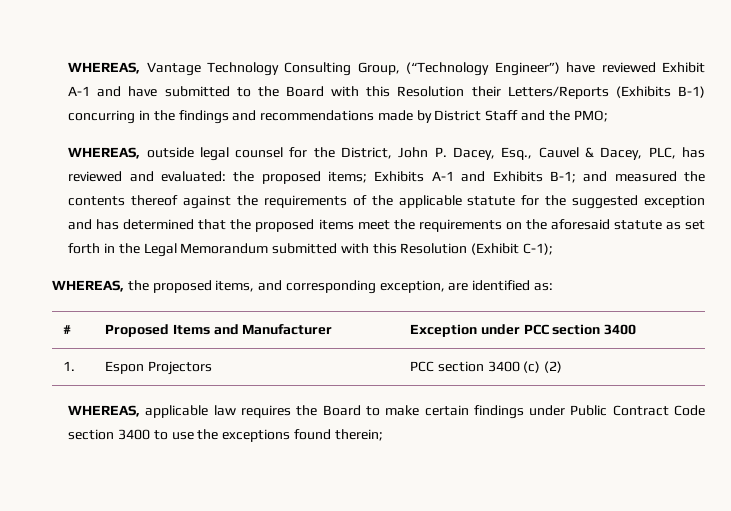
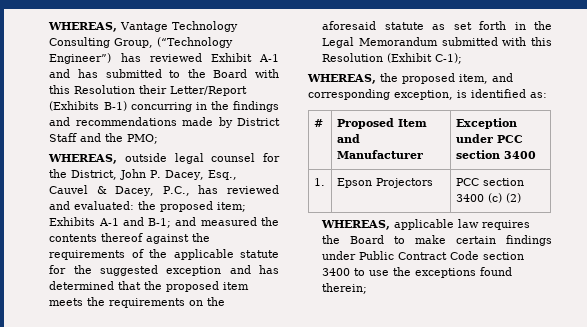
[566,62,596,73] have -> [120,53,141,62] has
[128,86,158,97] have -> [78,69,99,78] has
[507,86,609,99] Letters/Reports -> [170,86,248,96] Letter/Report
[648,147,676,159] PLC, -> [162,186,190,196] P.C.,
[328,171,368,183] items; -> [217,202,247,212] item;
[492,171,543,182] Exhibits -> (144, 221) none
[318,219,390,230] items meet -> [223,282,250,290] [49,298,84,306] item meets
[215,280,255,292] items, -> [459,74,488,84] item,
[448,283,469,291] are -> [457,90,467,98] is
[172,324,210,335] Items -> [397,119,427,127] Item
[105,361,145,374] Espon -> [336,178,372,188] Epson

